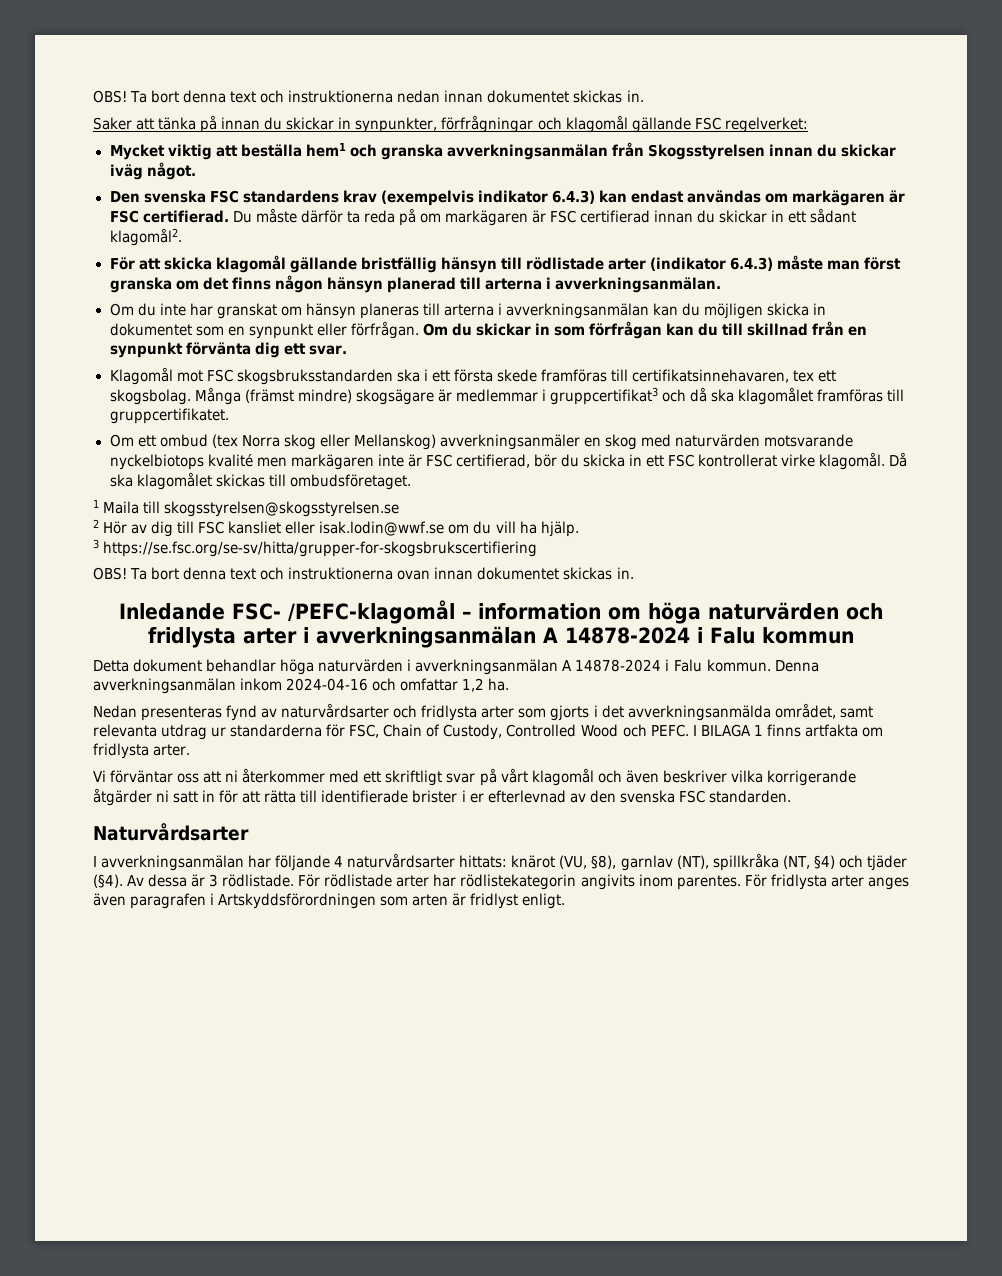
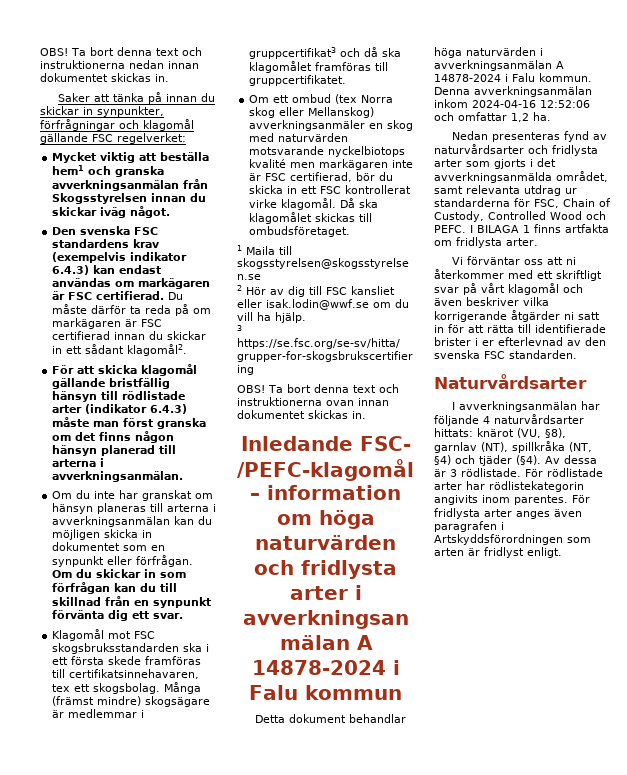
(369, 684) none -> [540,100,590,108] 12:52:06

